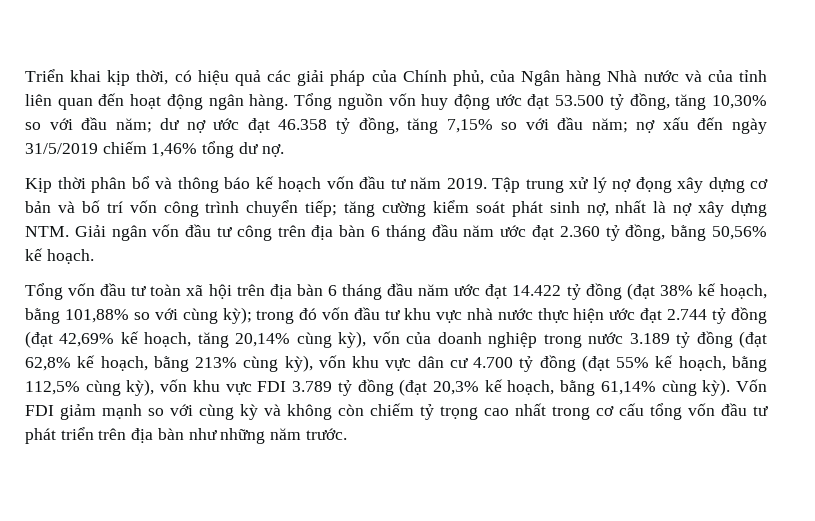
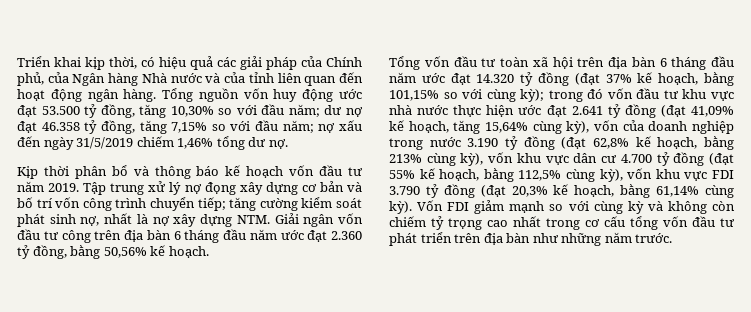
[213,118,240,130] ước -> (363, 112) none
[512,283,767,300] [25,308,129,324] 14.422 tỷ đồng (đạt 38% kế hoạch, bằng 101,88% -> [476,72,734,86] [389,90,439,101] 14.320 tỷ đồng (đạt 37% kế hoạch, bằng 101,15%
[667,307,768,324] [25,331,115,348] 2.744 tỷ đồng (đạt 42,69% -> [571,104,734,118] 2.641 tỷ đồng (đạt 41,09%
[235,333,291,347] 20,14% -> [485,122,528,133] 15,64%
[629,333,670,344] 3.189 -> [467,138,499,147] 3.190
[292,381,333,392] 3.789 -> [389,186,420,195] 3.790

